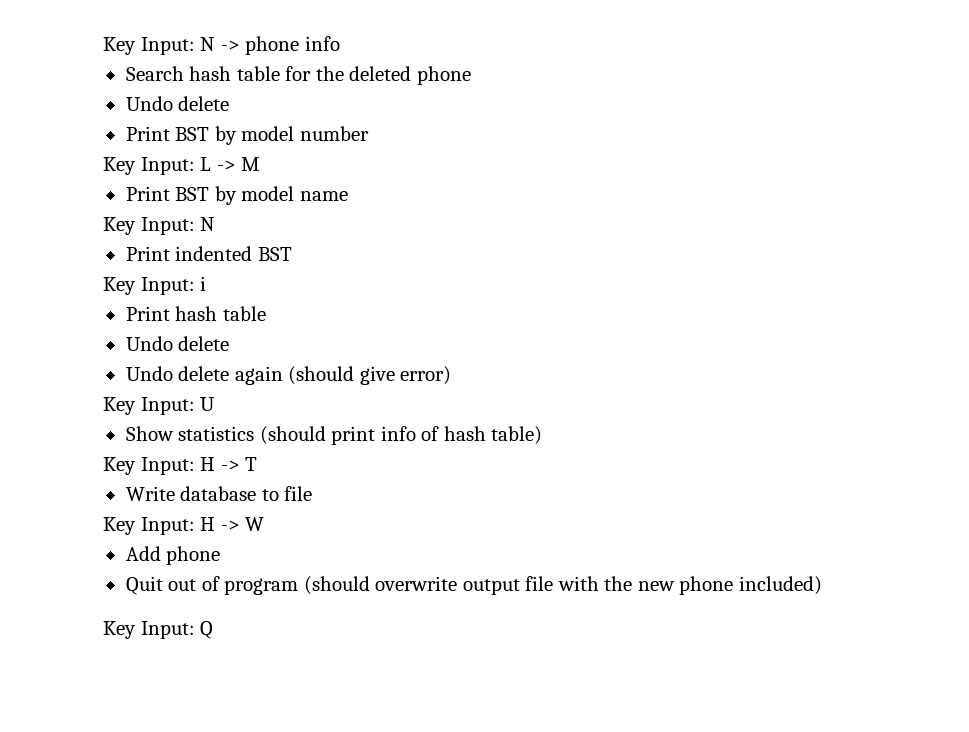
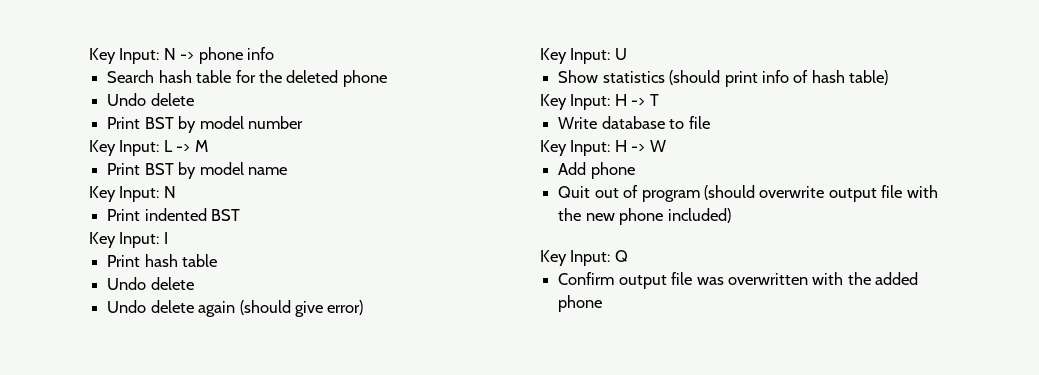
[200,276,207,291] i -> [163,232,168,244] I
(214, 630) none -> [558,272,919,289] [558,295,603,312] // Confirm output file was overwritten with the added phone

